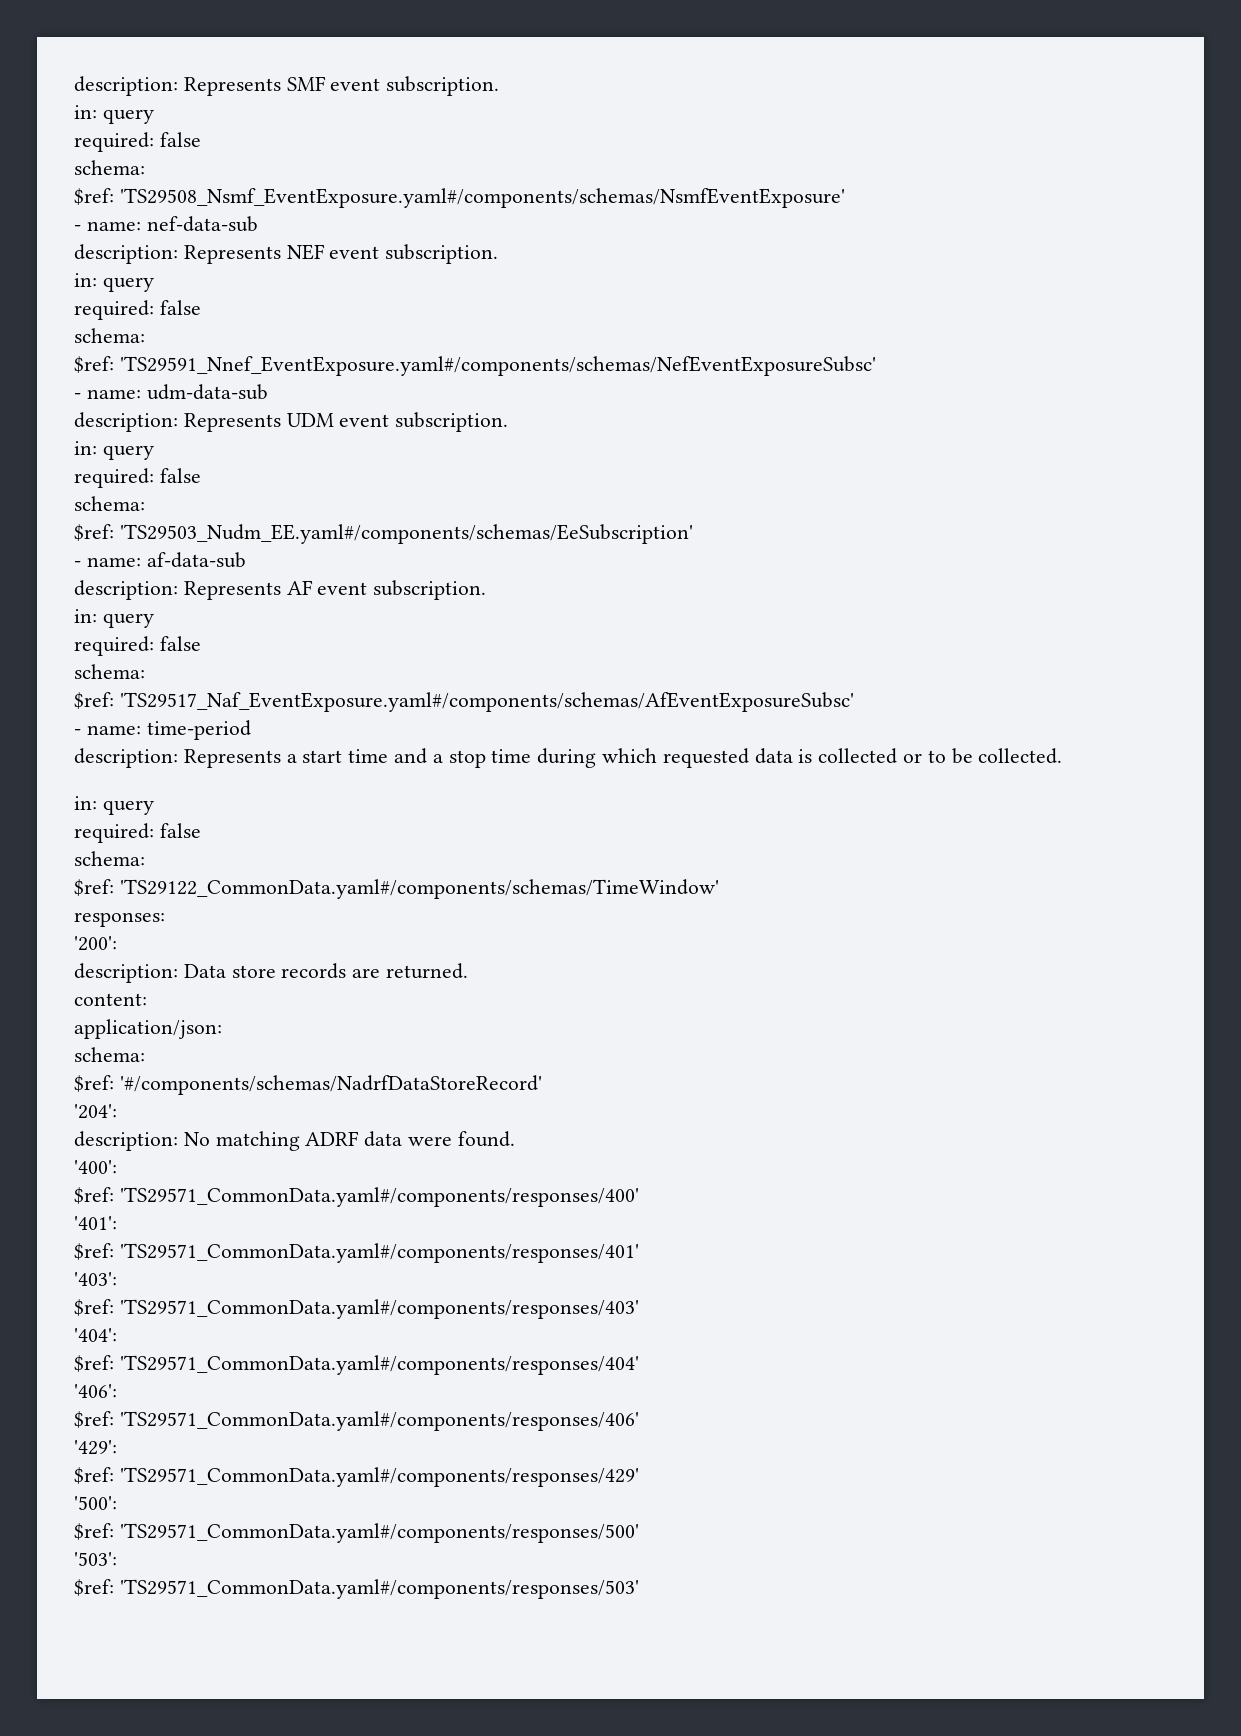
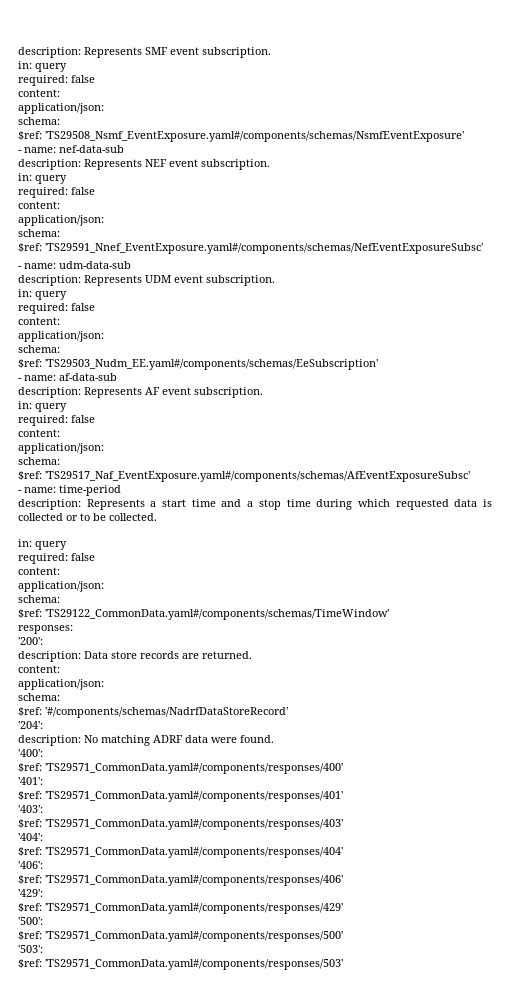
(201, 139) none -> [18,89,60,97] [18,103,104,114] // content: // application/json:
(201, 307) none -> [18,201,60,209] [18,215,104,226] // content: // application/json:
(201, 475) none -> [18,317,60,325] [18,331,104,342] // content: // application/json:
(201, 643) none -> [18,429,60,437] [18,443,104,454] // content: // application/json:
(201, 830) none -> [18,567,60,575] [18,581,104,592] // content: // application/json:

